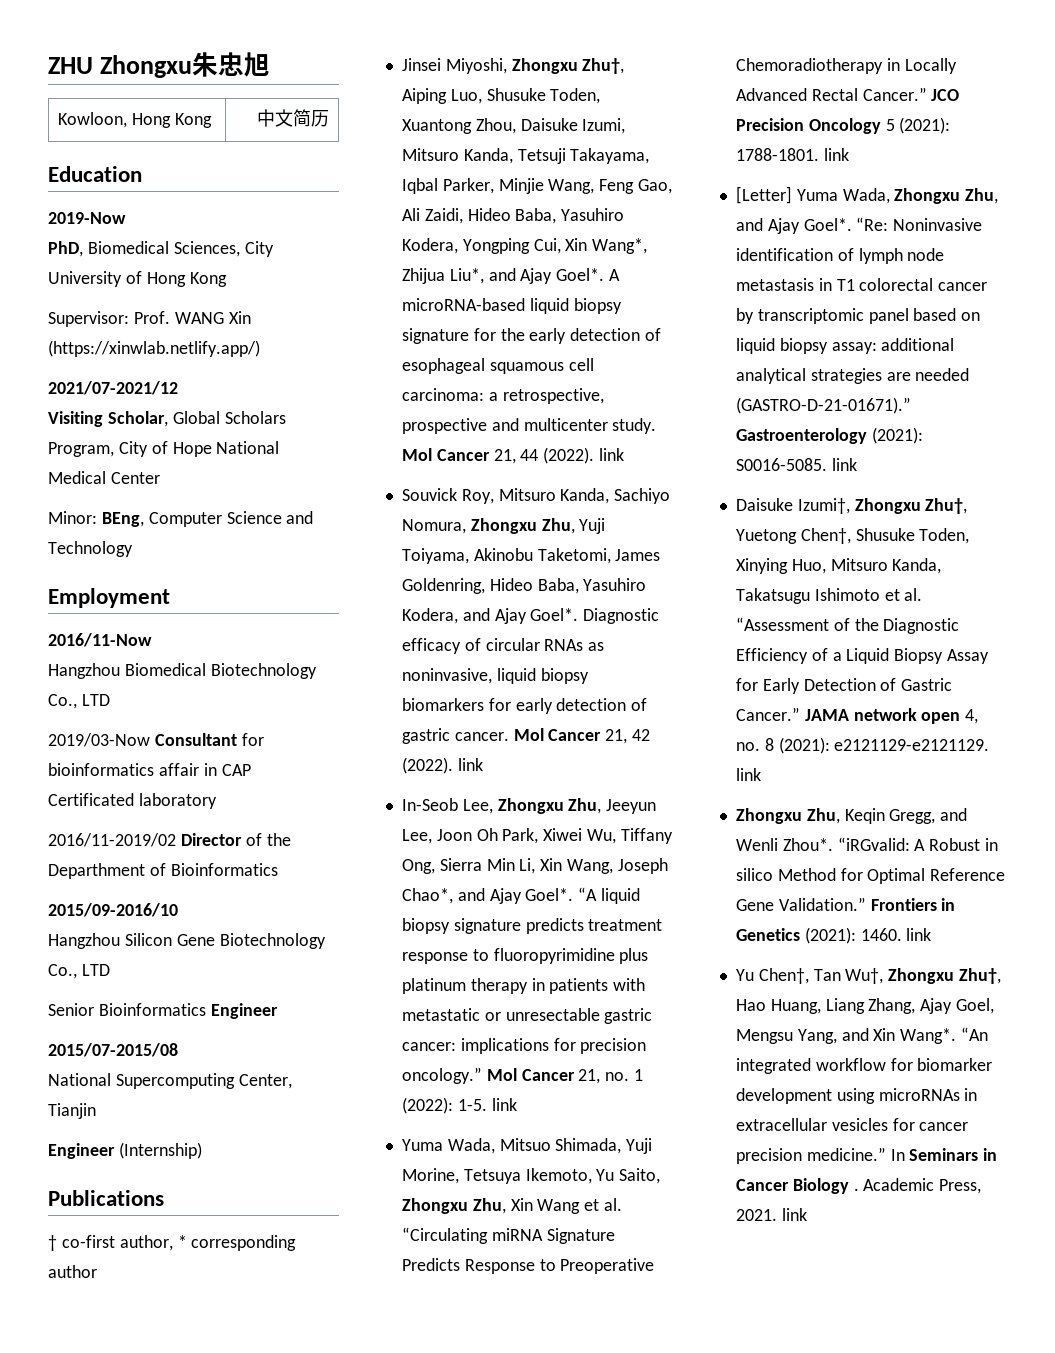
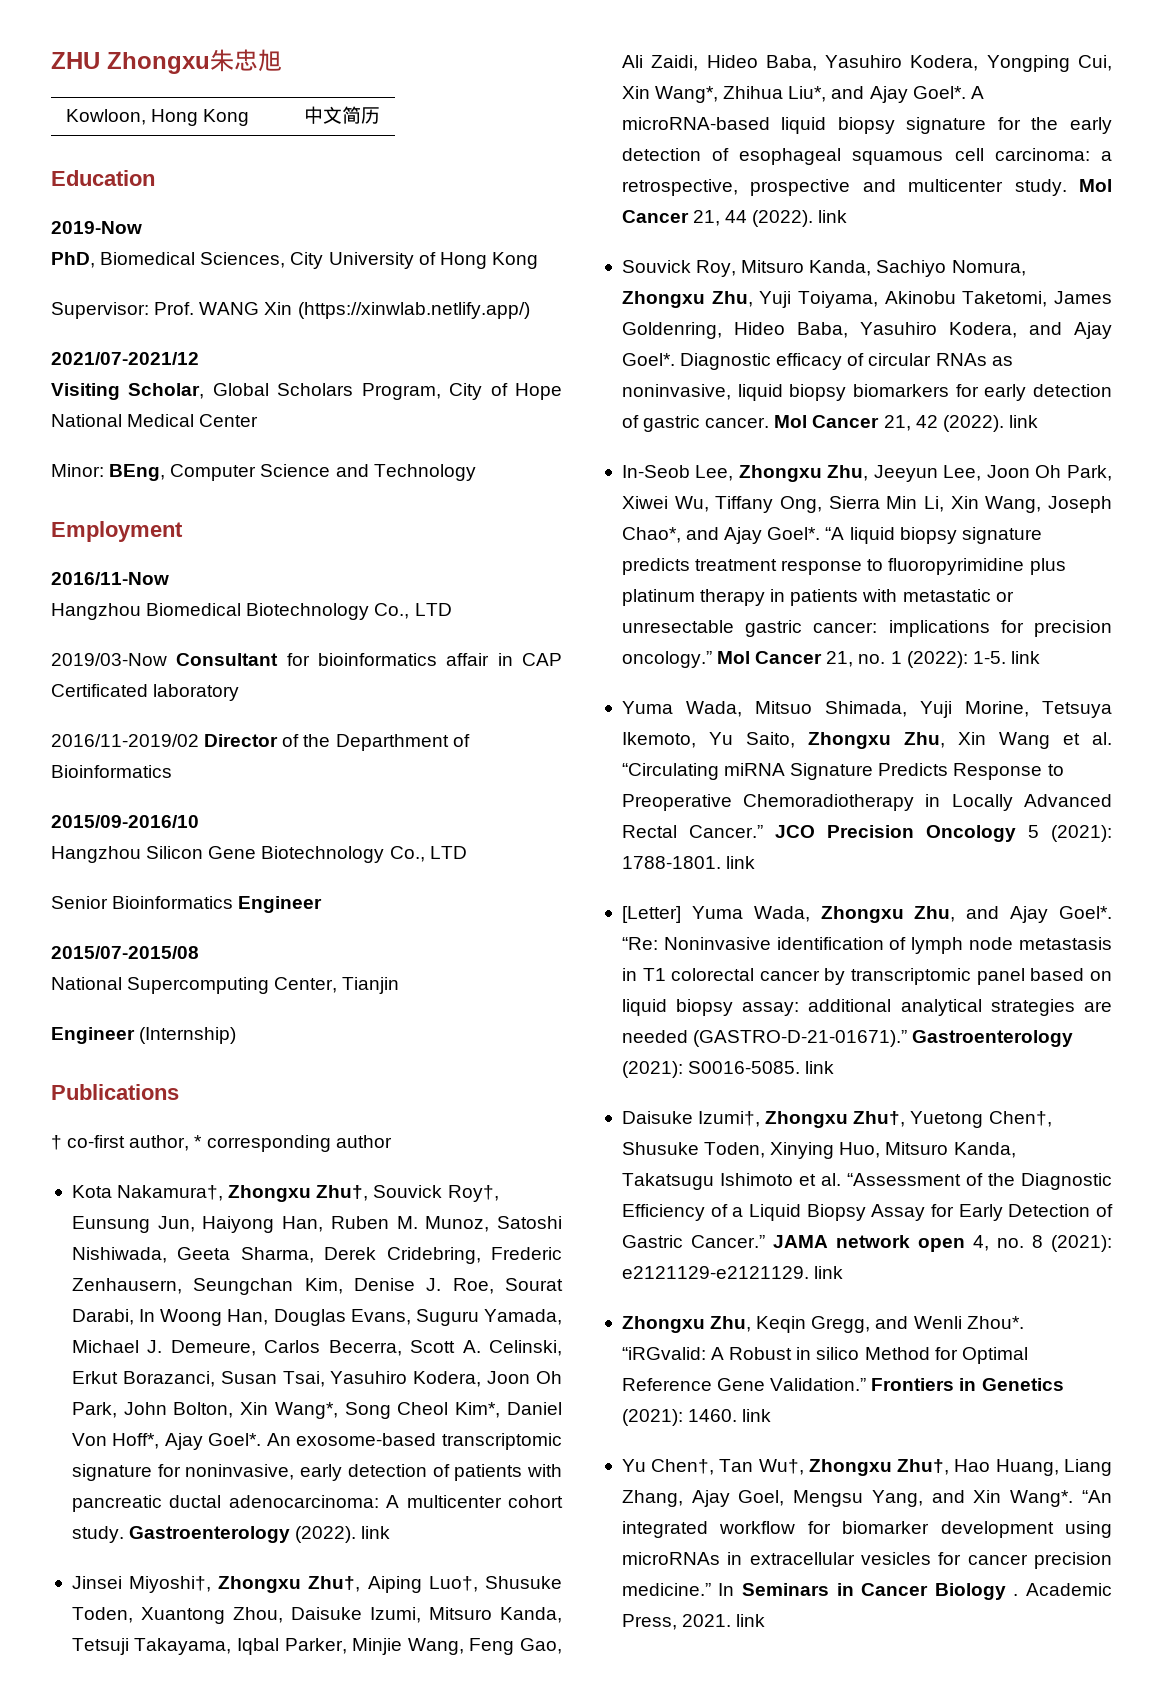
(97, 1271) none -> [71,1185,499,1202] [71,1216,563,1233] [71,1247,562,1264] [71,1278,564,1295] [71,1309,562,1326] [71,1340,563,1356] [71,1371,562,1387] [71,1402,562,1419] [71,1433,562,1450] [71,1464,563,1481] [71,1495,563,1512] [71,1526,391,1543] // Kota Nakamura†, Zhongxu Zhu†, Souvick Roy†, Eunsung Jun, Haiyong Han, Ruben M. Munoz, Satoshi Nishiwada, Geeta Sharma, Derek Cridebring, Frederic Zenhausern, Seungchan Kim, Denise J. Roe, Sourat Darabi, In Woong Han, Douglas Evans, Suguru Yamada, Michael J. Demeure, Carlos Becerra, Scott A. Celinski, Erkut Borazanci, Susan Tsai, Yasuhiro Kodera, Joon Oh Park, John Bolton, Xin Wang*, Song Cheol Kim*, Daniel Von Hoff*, Ajay Goel*. An exosome-based transcriptomic signature for noninvasive, early detection of patients with pancreatic ductal adenocarcinoma: A multicenter cohort study. Gastroenterology (2022). link
[445,58,507,74] Miyoshi, -> [129,1576,212,1593] Miyoshi†,
[450,89,482,104] Luo, -> [428,1576,478,1592] Luo†,
[401,268,445,284] Zhijua -> [723,86,784,99] Zhihua

